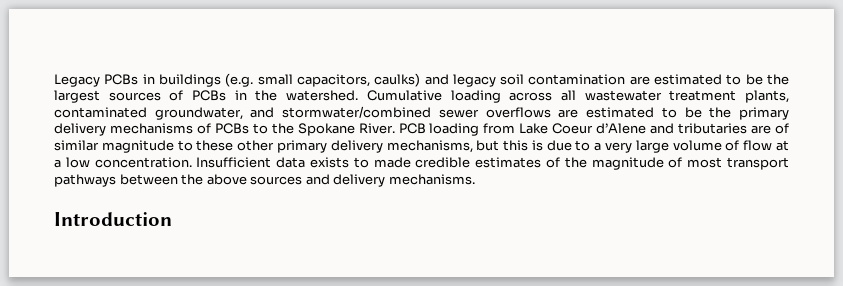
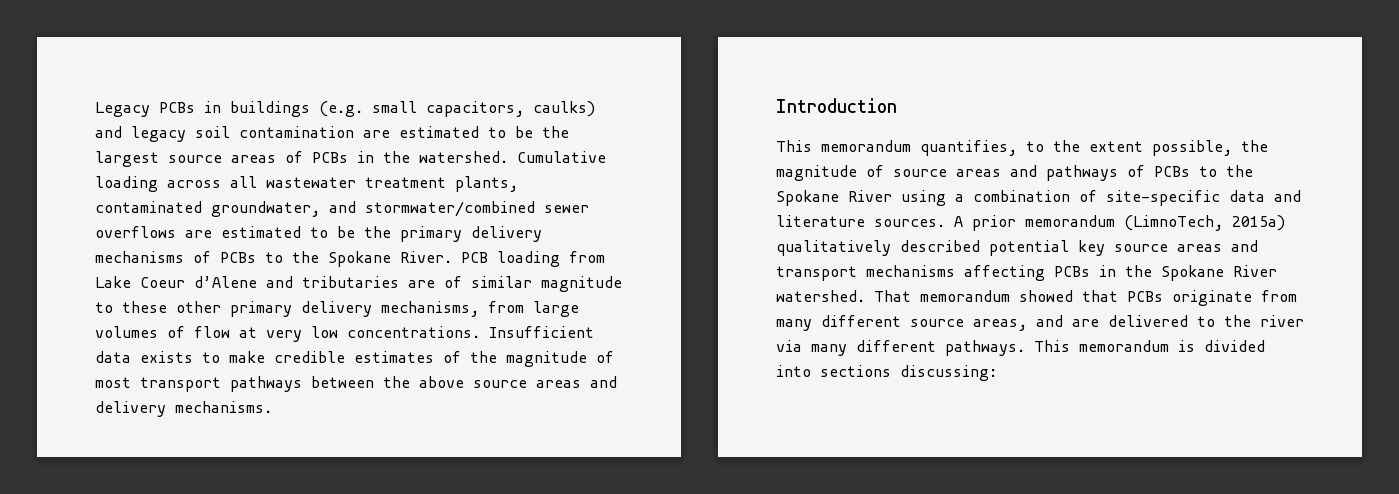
[108,92,161,101] sources -> [168,155,276,163] source areas
[476,140,789,153] [54,157,192,168] but this is due to a very large volume of flow at a low concentration. -> [488,301,579,317] [95,326,480,342] from large volumes of flow at very low concentrations.
[373,157,411,168] made -> [229,351,265,363] make
[250,176,303,185] sources -> [473,380,581,388] source areas
(172, 219) none -> [776,140,1268,156] [776,165,1253,181] [776,190,1301,206] [776,215,1285,231] [776,240,1258,256] [776,265,1277,281] [776,290,1297,306] [776,315,1304,331] [776,340,1265,356] [776,365,997,381] // This memorandum quantifies, to the extent possible, the magnitude of source areas and pathways of PCBs to the Spokane River using a combination of site-specific data and literature sources. A prior memorandum (LimnoTech, 2015a) qualitatively described potential key source areas and transport mechanisms affecting PCBs in the Spokane River watershed. That memorandum showed that PCBs originate from many different source areas, and are delivered to the river via many different pathways. This memorandum is divided into sections discussing:

